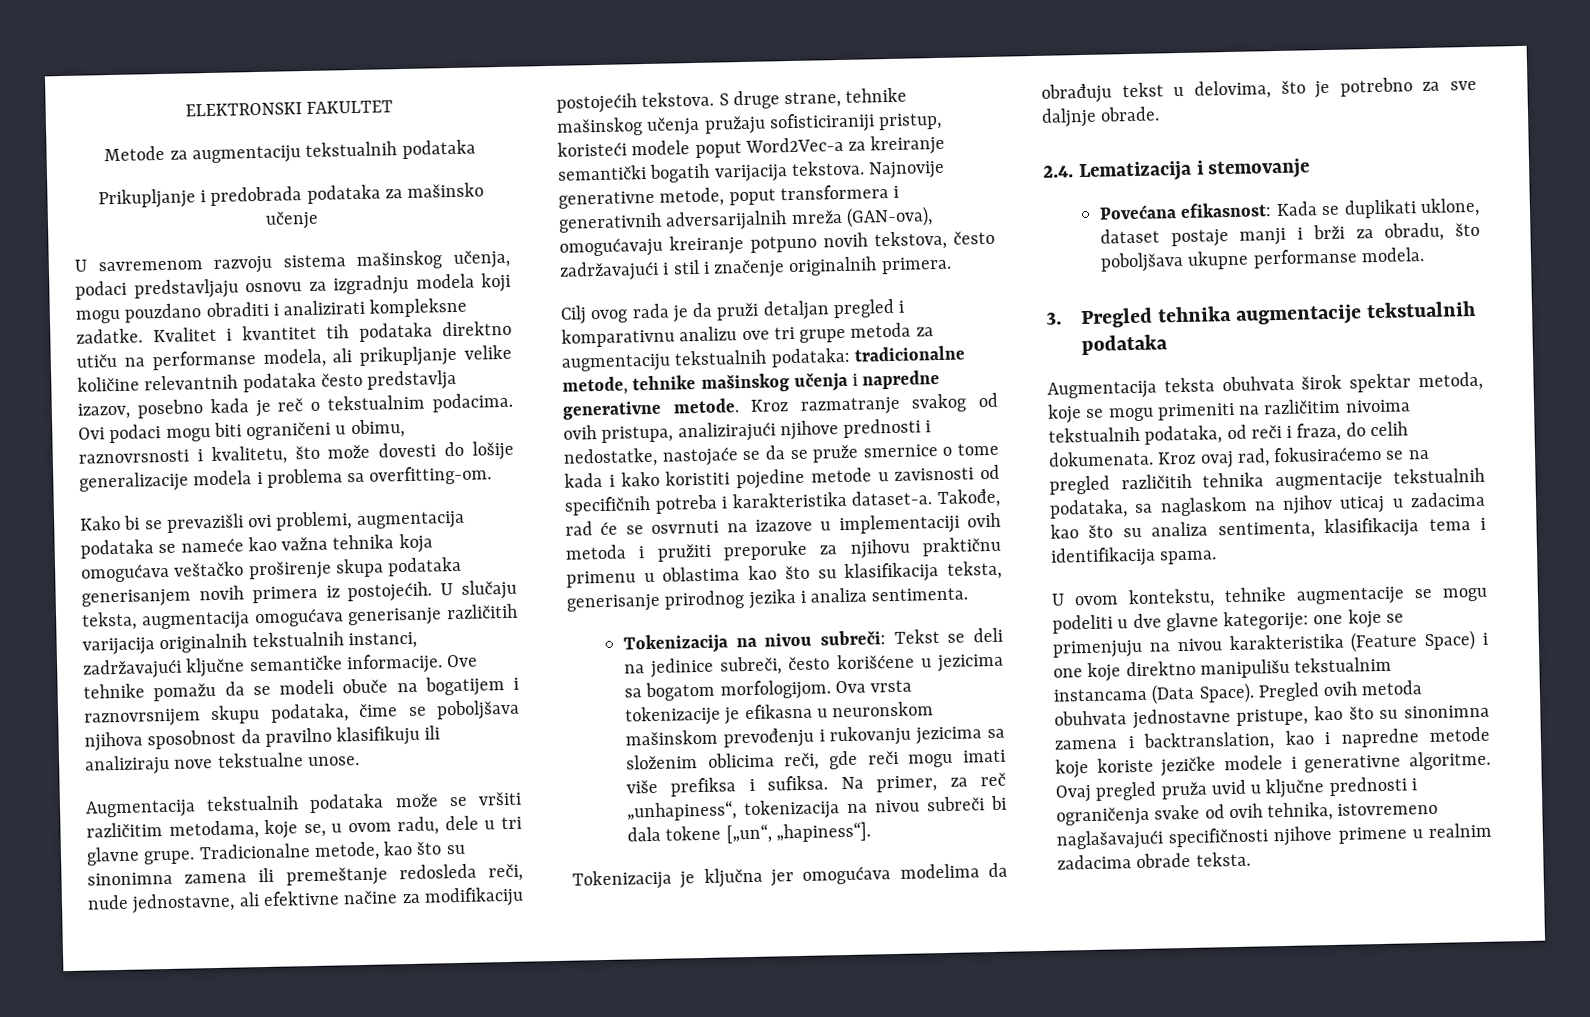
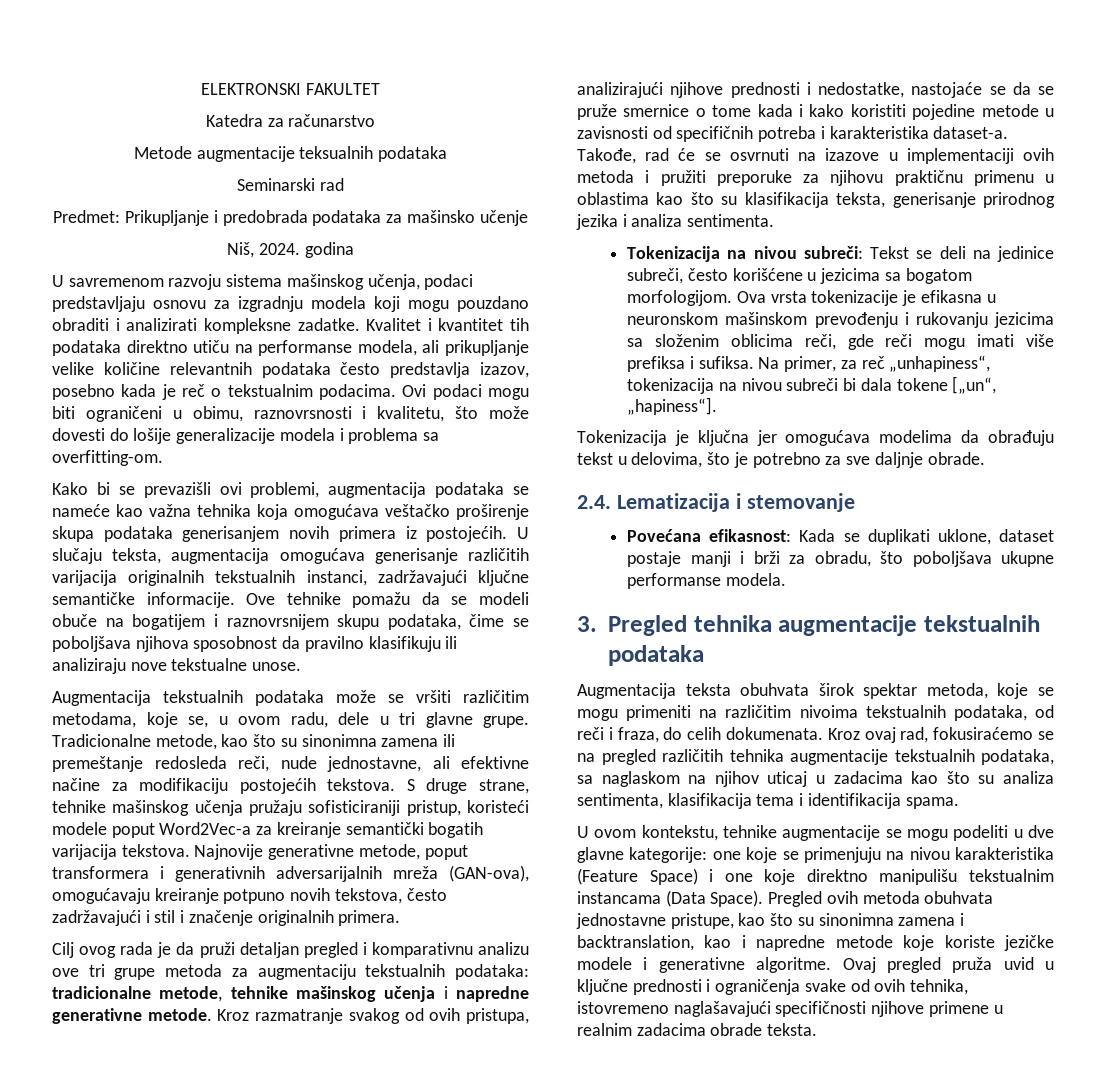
[104,139,476,165] Metode za augmentaciju tekstualnih podataka // -> [205,114,376,127] [133,146,448,162] [237,178,344,191] [53,210,121,223] Katedra za računarstvo // Metode augmentacije teksualnih podataka // Seminarski rad // Predmet:
(319, 220) none -> [227,242,354,258] // Niš, 2024. godina

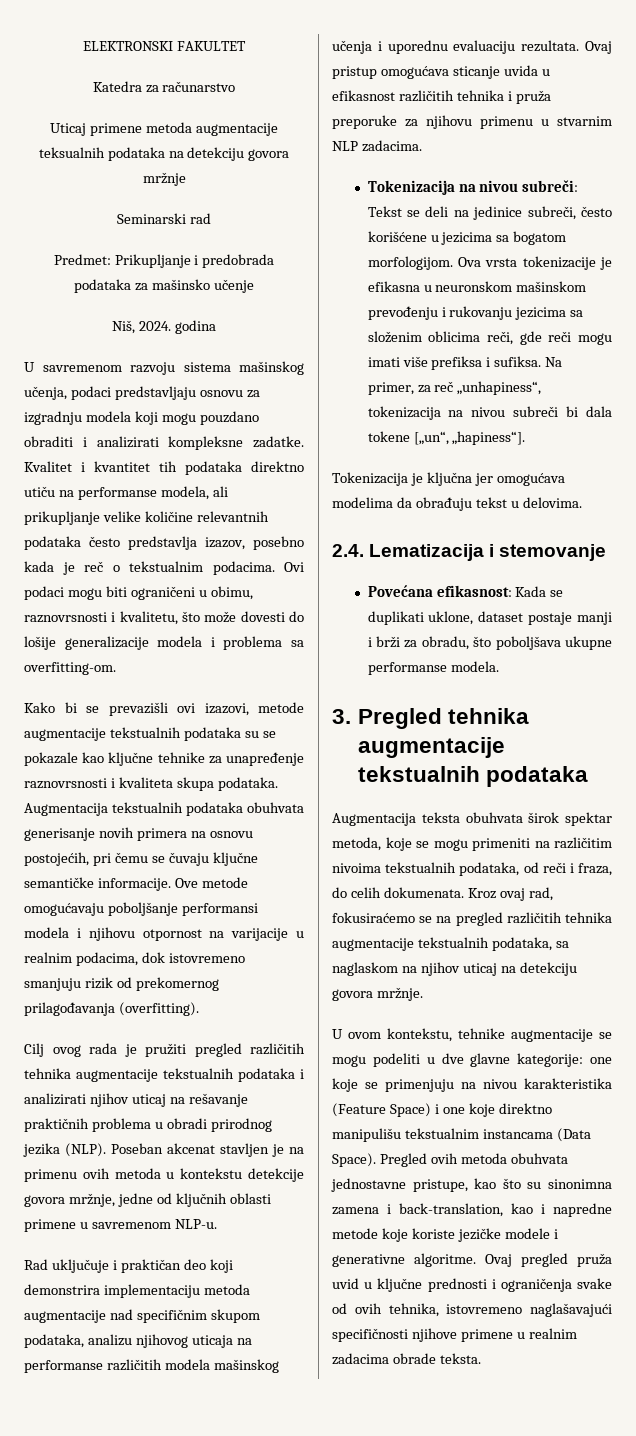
[133,146,192,159] Metode -> [50,122,192,136] Uticaj primene metoda
(448, 154) none -> [168,147,290,161] [142,172,186,186] na detekciju govora mržnje
[250,482,529,498] [52,504,529,520] [52,526,529,542] [52,548,529,564] [52,570,529,586] [52,592,529,608] [52,614,529,630] [52,636,458,652] [52,658,302,674] [52,690,529,706] [52,712,529,728] [52,734,456,750] [52,756,529,772] [52,778,529,794] [52,800,529,816] [52,822,484,838] [52,844,468,860] [52,865,529,882] [52,888,447,904] [52,910,401,926] [52,942,529,958] [52,964,529,980] [52,986,529,1002] [52,1008,529,1024] [577,82,1054,98] [577,104,1054,120] [577,126,1009,142] [577,148,1054,164] [577,170,706,186] problemi, augmentacija podataka se nameće kao važna tehnika koja omogućava veštačko proširenje skupa podataka generisanjem novih primera iz postojećih. U slučaju teksta, augmentacija omogućava generisanje različitih varijacija originalnih tekstualnih instanci, zadržavajući ključne semantičke informacije. Ove tehnike pomažu da se modeli obuče na bogatijem i raznovrsnijem skupu podataka, čime se poboljšava njihova sposobnost da pravilno klasifikuju ili analiziraju nove tekstualne unose. // Augmentacija tekstualnih podataka može se vršiti različitim metodama, koje se, u ovom radu, dele u tri glavne grupe. Tradicionalne metode, kao što su sinonimna zamena ili premeštanje redosleda reči, nude jednostavne, ali efektivne načine za modifikaciju postojećih tekstova. S druge strane, tehnike mašinskog učenja pružaju sofisticiraniji pristup, koristeći modele poput Word2Vec-a za kreiranje semantički bogatih varijacija tekstova. Najnovije generativne metode, poput transformera i generativnih adversarijalnih mreža (GAN-ova), omogućavaju kreiranje potpuno novih tekstova, često zadržavajući i stil i značenje originalnih primera. // Cilj ovog rada je da pruži detaljan pregled i komparativnu analizu ove tri grupe metoda za augmentaciju tekstualnih podataka: tradicionalne metode, tehnike mašinskog učenja i napredne generativne metode. Kroz razmatranje svakog od ovih pristupa, analizirajući njihove prednosti i nedostatke, nastojaće se da se pruže smernice o tome kada i kako koristiti pojedine metode u zavisnosti od specifičnih potreba i karakteristika dataset-a. Takođe, rad će se osvrnuti na izazove u implementaciji ovih metoda i pružiti -> [204,702,304,716] [24,727,276,741] [24,752,304,766] [24,777,278,791] [24,802,304,816] [24,827,253,841] [24,852,258,866] [24,877,248,891] [24,902,258,916] [24,927,304,941] [24,952,245,966] [24,977,219,991] [24,1002,199,1016] [24,1043,305,1057] [24,1068,304,1082] [24,1093,248,1107] [24,1118,272,1132] [23,1143,304,1157] [24,1168,305,1182] [24,1193,271,1207] [24,1219,217,1232] [24,1259,233,1273] [24,1284,250,1298] [24,1309,260,1323] [24,1334,252,1348] [24,1359,279,1373] [332,40,612,54] [332,65,550,79] [332,90,551,104] izazovi, metode augmentacije tekstualnih podataka su se pokazale kao ključne tehnike za unapređenje raznovrsnosti i kvaliteta skupa podataka. Augmentacija tekstualnih podataka obuhvata generisanje novih primera na osnovu postojećih, pri čemu se čuvaju ključne semantičke informacije. Ove metode omogućavaju poboljšanje performansi modela i njihovu otpornost na varijacije u realnim podacima, dok istovremeno smanjuju rizik od prekomernog prilagođavanja (overfitting). // Cilj ovog rada je pružiti pregled različitih tehnika augmentacije tekstualnih podataka i analizirati njihov uticaj na rešavanje praktičnih problema u obradi prirodnog jezika (NLP). Poseban akcenat stavljen je na primenu ovih metoda u kontekstu detekcije govora mržnje, jedne od ključnih oblasti primene u savremenom NLP-u. // Rad uključuje i praktičan deo koji demonstrira implementaciju metoda augmentacije nad specifičnim skupom podataka, analizu njihovog uticaja na performanse različitih modela mašinskog učenja i uporednu evaluaciju rezultata. Ovaj pristup omogućava sticanje uvida u efikasnost različitih tehnika i pruža
[894,170,963,186] praktičnu -> (472, 122) none
[577,192,1055,208] [576,214,775,230] oblastima kao što su klasifikacija teksta, generisanje prirodnog jezika i analiza sentimenta. -> [557,116,612,126] [332,140,422,152] stvarnim NLP zadacima.
[631,452,985,468] delovima, što je potrebno za sve daljnje obrade. -> [522,497,582,508] delovima.
[816,771,1054,784] [577,793,959,809] u zadacima kao što su analiza sentimenta, klasifikacija tema i identifikacija spama. -> [500,962,577,976] [332,987,423,1001] na detekciju govora mržnje.
[577,935,694,951] backtranslation, -> [399,1203,503,1217] back-translation,

